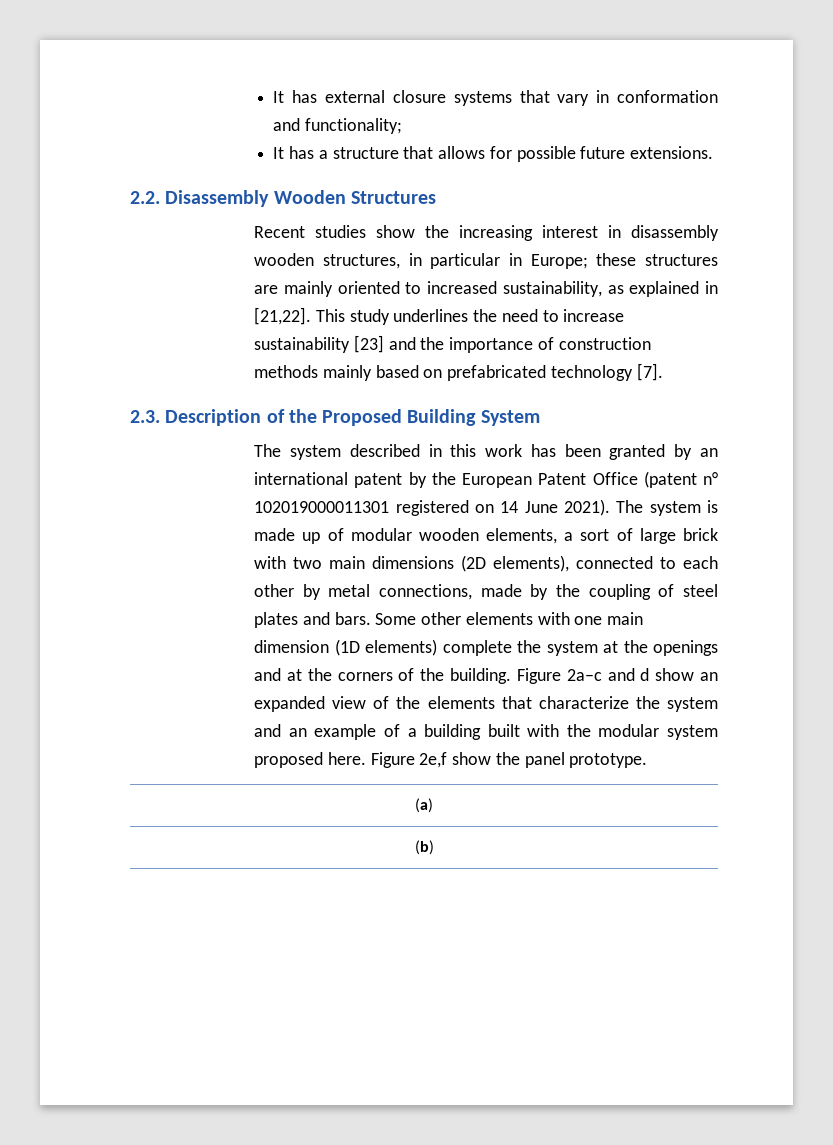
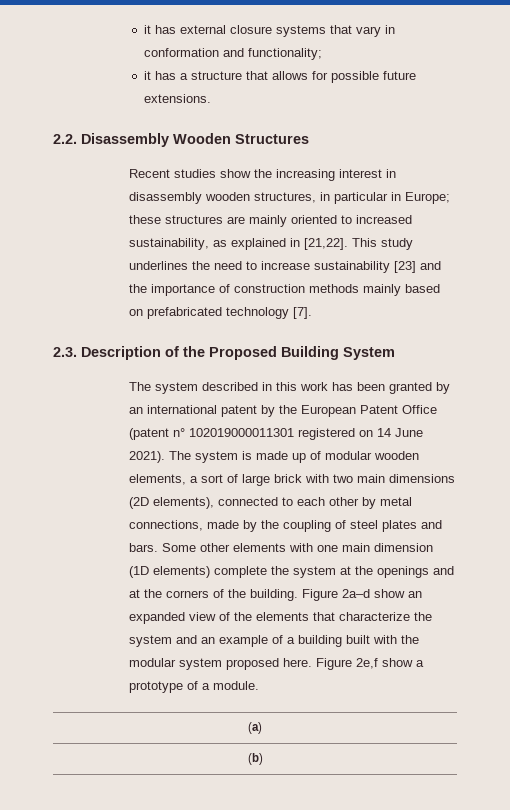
[273,91,285,103] It -> [143,25,151,34] it
[273,147,285,159] It -> [143,71,151,80] it
[566,668,650,681] 2a–c and d -> [342,589,371,598] 2a–d
[495,752,648,768] the panel prototype. -> [416,660,425,667] [129,681,260,693] a prototype of a module.

